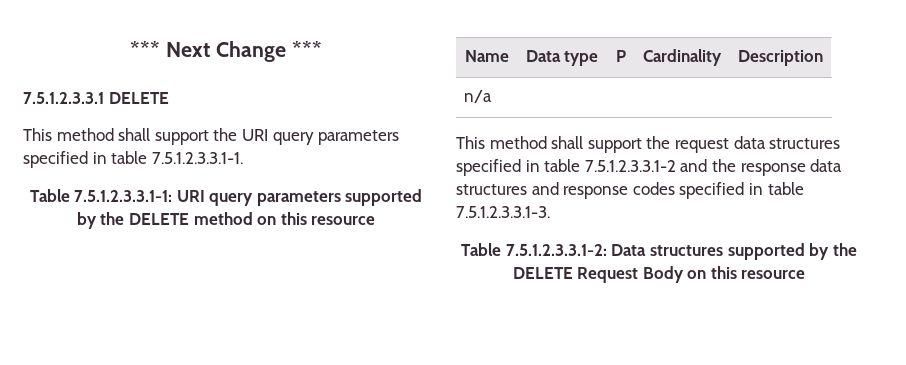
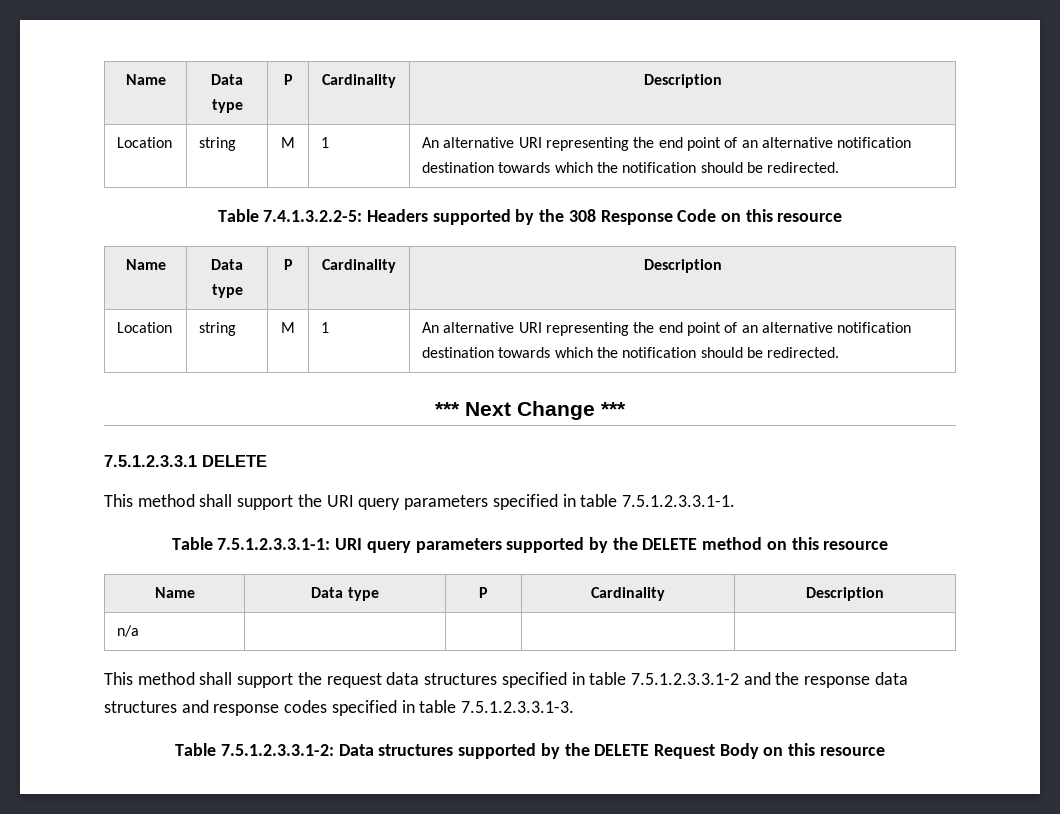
(130, 49) none -> [125,74,166,85] [211,74,243,85] [211,99,243,113] [283,74,293,85] [322,74,396,88] [643,74,722,88] [117,137,173,148] [199,137,237,151] [281,137,295,148] [321,137,330,148] [422,137,912,151] [422,162,840,173] [217,209,843,225] [125,259,166,270] [211,259,243,270] [211,284,243,298] [283,259,293,270] [322,259,396,273] [643,259,722,273] [117,322,173,333] [199,322,237,336] [281,322,295,333] [321,322,330,333] [422,322,912,336] [422,347,840,358] Name | Data type | P | Cardinality | Description // Location | string | M | 1 | An alternative URI representing the end point of an alternative notification destination towards which the notification should be redirected. // Table 7.4.1.3.2.2-5: Headers supported by the 308 Response Code on this resource // Name | Data type | P | Cardinality | Description // Location | string | M | 1 | An alternative URI representing the end point of an alternative notification destination towards which the notification should be redirected. //

